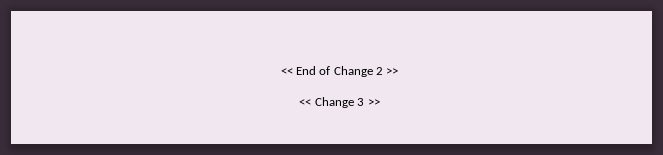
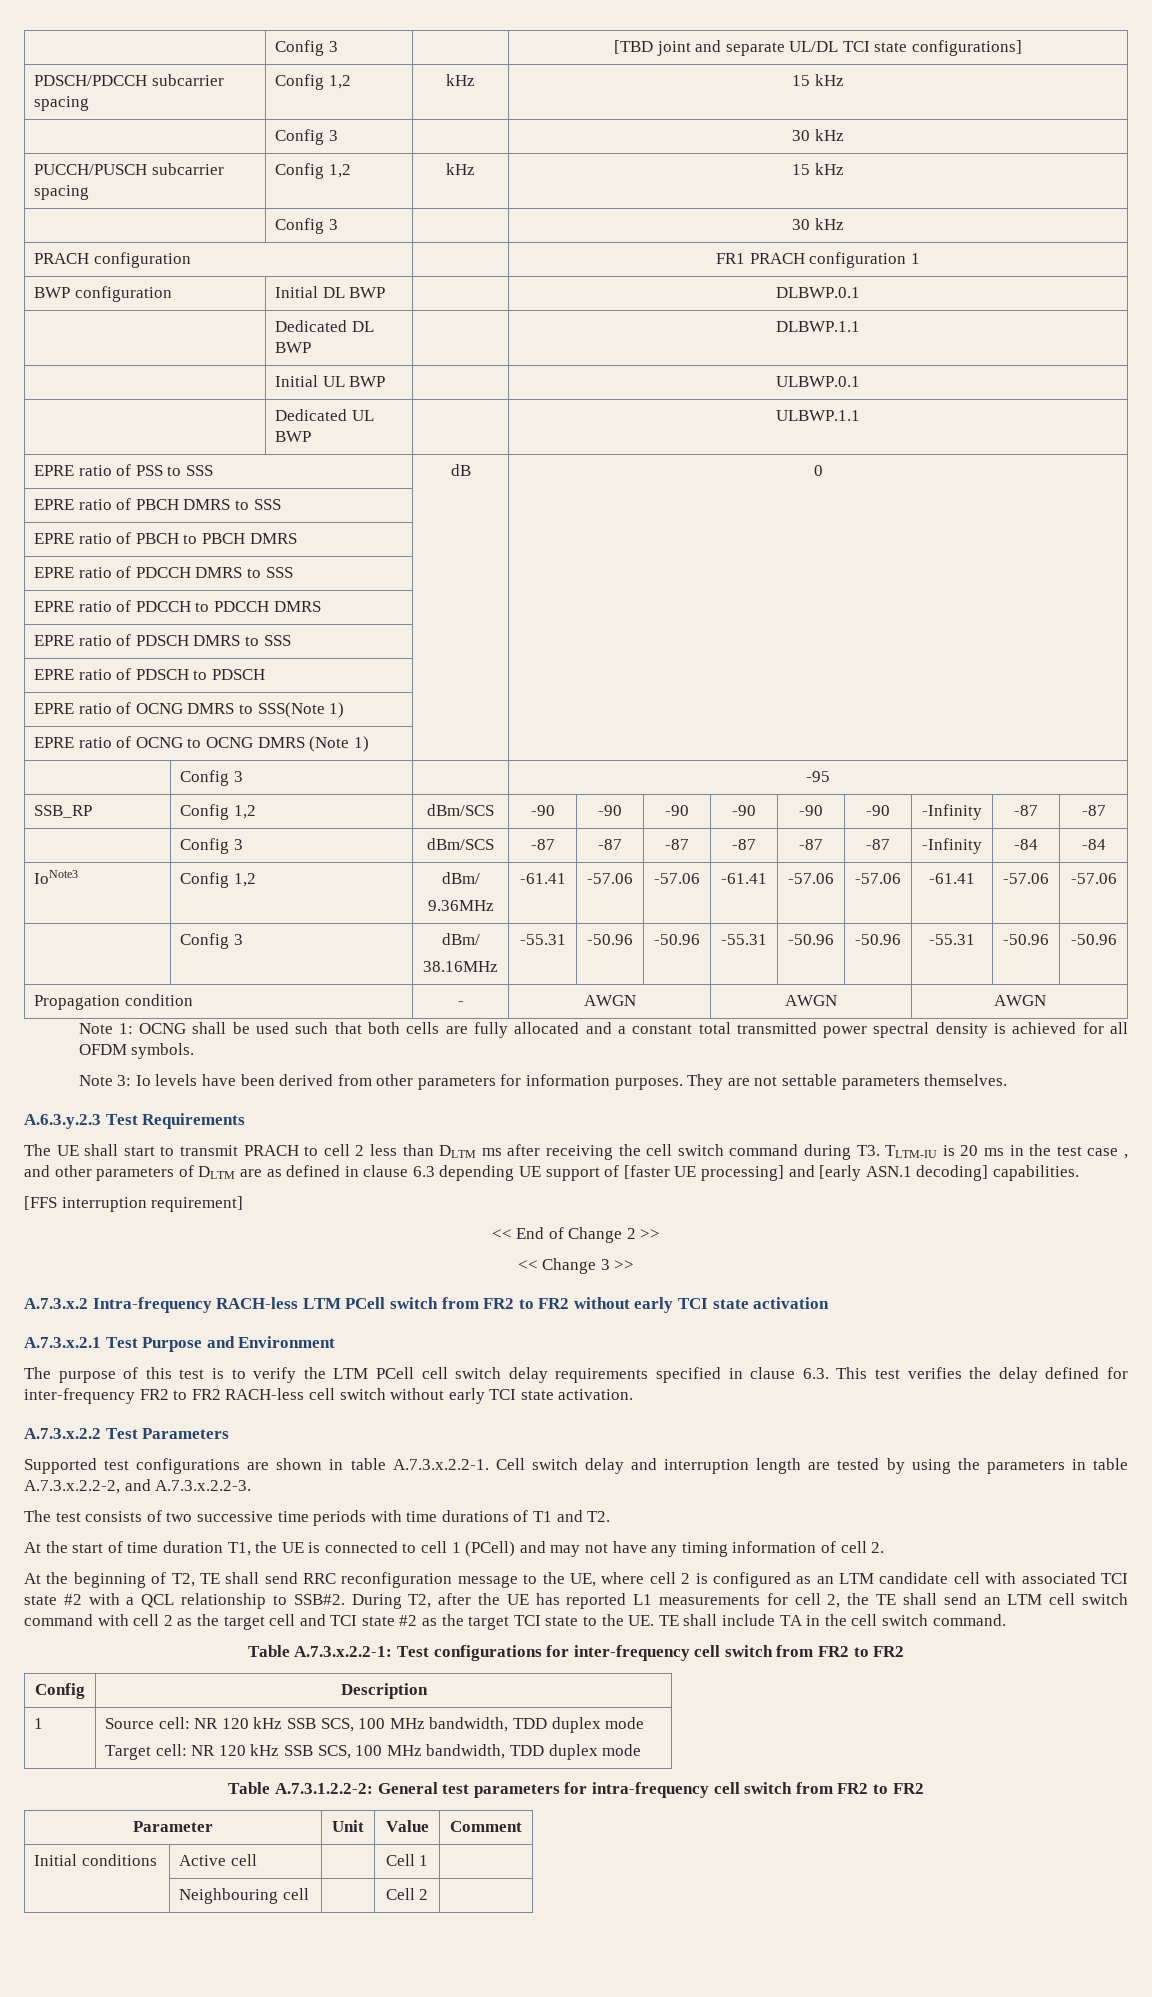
(280, 71) none -> [275,40,338,56] [613,40,1023,56] [34,74,224,86] [34,96,90,111] [275,74,351,90] [446,74,475,86] [792,74,844,86] [275,129,338,145] [792,129,844,141] [34,163,224,175] [34,185,90,200] [275,163,351,179] [446,163,475,175] [792,163,844,175] [275,218,338,234] [792,218,844,230] [34,252,191,268] [716,252,920,268] [34,286,172,302] [275,286,386,298] [776,287,860,298] [275,320,374,332] [275,342,312,353] [776,321,860,332] [275,375,386,387] [776,376,860,387] [275,409,374,421] [275,431,312,442] [776,410,860,421] [34,464,214,476] [450,464,471,476] [813,465,823,476] [34,498,281,510] [34,532,297,544] [34,566,293,578] [34,600,321,612] [34,634,291,646] [34,668,266,680] [34,702,345,718] [34,736,369,752] [180,770,243,786] [806,771,830,782] [34,805,93,818] [180,804,256,820] [427,804,494,816] [530,805,555,816] [598,805,622,816] [665,805,689,816] [732,805,756,816] [799,805,823,816] [866,805,890,816] [922,804,982,820] [1014,805,1038,816] [1081,805,1106,816] [180,838,243,854] [427,838,494,850] [530,839,555,850] [598,839,622,850] [665,839,689,850] [732,839,756,850] [799,839,823,850] [866,839,890,850] [922,838,982,854] [1014,839,1038,850] [1081,839,1106,850] [34,870,79,884] [180,872,256,888] [441,872,480,884] [427,900,494,911] [519,873,566,884] [587,873,633,884] [654,873,700,884] [721,873,767,884] [788,873,834,884] [855,873,901,884] [929,873,975,884] [1003,873,1049,884] [1070,873,1117,884] [180,933,243,949] [441,933,480,945] [423,961,498,972] [519,934,566,945] [587,934,633,945] [654,934,700,945] [721,934,767,945] [788,934,834,945] [855,934,901,945] [929,934,975,945] [1003,934,1049,945] [1070,934,1117,945] [34,994,193,1010] [457,1001,464,1006] [583,995,636,1006] [785,995,837,1006] [993,995,1046,1006] [78,1022,1128,1038] [78,1043,195,1059] [78,1074,1008,1090] [24,1113,246,1129] [24,1144,1128,1160] [24,1165,1079,1181] [24,1196,244,1212] | Config 3 | | [TBD joint and separate UL/DL TCI state configurations] // PDSCH/PDCCH subcarrier spacing | Config 1,2 | kHz | 15 kHz // | Config 3 | | 30 kHz // PUCCH/PUSCH subcarrier spacing | Config 1,2 | kHz | 15 kHz // | Config 3 | | 30 kHz // PRACH configuration | | FR1 PRACH configuration 1 // BWP configuration | Initial DL BWP | | DLBWP.0.1 // | Dedicated DL BWP | | DLBWP.1.1 // | Initial UL BWP | | ULBWP.0.1 // | Dedicated UL BWP | | ULBWP.1.1 // EPRE ratio of PSS to SSS | dB | 0 // EPRE ratio of PBCH DMRS to SSS | | // EPRE ratio of PBCH to PBCH DMRS | | // EPRE ratio of PDCCH DMRS to SSS | | // EPRE ratio of PDCCH to PDCCH DMRS | | // EPRE ratio of PDSCH DMRS to SSS | | // EPRE ratio of PDSCH to PDSCH | | // EPRE ratio of OCNG DMRS to SSS(Note 1) | | // EPRE ratio of OCNG to OCNG DMRS (Note 1) | | // | Config 3 | | -95 // SSB_RP | Config 1,2 | dBm/SCS | -90 | -90 | -90 | -90 | -90 | -90 | -Infinity | -87 | -87 // | Config 3 | dBm/SCS | -87 | -87 | -87 | -87 | -87 | -87 | -Infinity | -84 | -84 // IoNote3 | Config 1,2 | dBm/ // 9.36MHz | -61.41 | -57.06 | -57.06 | -61.41 | -57.06 | -57.06 | -61.41 | -57.06 | -57.06 // | Config 3 | dBm/ // 38.16MHz | -55.31 | -50.96 | -50.96 | -55.31 | -50.96 | -50.96 | -55.31 | -50.96 | -50.96 // Propagation condition | - | AWGN | AWGN | AWGN // Note 1: OCNG shall be used such that both cells are fully allocated and a constant total transmitted power spectral density is achieved for all OFDM symbols. // Note 3: Io levels have been derived from other parameters for information purposes. They are not settable parameters themselves. // A.6.3.y.2.3 Test Requirements // The UE shall start to transmit PRACH to cell 2 less than DLTM ms after receiving the cell switch command during T3. TLTM-IU is 20 ms in the test case , and other parameters of DLTM are as defined in clause 6.3 depending UE support of [faster UE processing] and [early ASN.1 decoding] capabilities. // [FFS interruption requirement] //
(380, 102) none -> [24,1297,830,1313] [24,1336,336,1352] [24,1367,1129,1383] [24,1388,634,1404] [24,1428,230,1439] [24,1458,1128,1474] [24,1479,252,1494] [24,1510,611,1526] [24,1541,885,1557] [24,1572,1128,1588] [24,1593,1128,1609] [24,1614,1006,1630] [247,1645,905,1661] [35,1683,85,1699] [340,1683,428,1699] [34,1718,44,1729] [105,1717,645,1733] [105,1744,642,1760] [228,1782,924,1798] [133,1821,213,1832] [332,1820,364,1832] [385,1820,429,1832] [450,1821,522,1832] [34,1854,157,1866] [179,1854,257,1866] [385,1854,429,1866] [179,1888,309,1904] [385,1888,429,1900] // A.7.3.x.2 Intra-frequency RACH-less LTM PCell switch from FR2 to FR2 without early TCI state activation // A.7.3.x.2.1 Test Purpose and Environment // The purpose of this test is to verify the LTM PCell cell switch delay requirements specified in clause 6.3. This test verifies the delay defined for inter-frequency FR2 to FR2 RACH-less cell switch without early TCI state activation. // A.7.3.x.2.2 Test Parameters // Supported test configurations are shown in table A.7.3.x.2.2-1. Cell switch delay and interruption length are tested by using the parameters in table A.7.3.x.2.2-2, and A.7.3.x.2.2-3. // The test consists of two successive time periods with time durations of T1 and T2. // At the start of time duration T1, the UE is connected to cell 1 (PCell) and may not have any timing information of cell 2. // At the beginning of T2, TE shall send RRC reconfiguration message to the UE, where cell 2 is configured as an LTM candidate cell with associated TCI state #2 with a QCL relationship to SSB#2. During T2, after the UE has reported L1 measurements for cell 2, the TE shall send an LTM cell switch command with cell 2 as the target cell and TCI state #2 as the target TCI state to the UE. TE shall include TA in the cell switch command. // Table A.7.3.x.2.2-1: Test configurations for inter-frequency cell switch from FR2 to FR2 // Config | Description // 1 | Source cell: NR 120 kHz SSB SCS, 100 MHz bandwidth, TDD duplex mode // Target cell: NR 120 kHz SSB SCS, 100 MHz bandwidth, TDD duplex mode // Table A.7.3.1.2.2-2: General test parameters for intra-frequency cell switch from FR2 to FR2 // Parameter | Unit | Value | Comment // Initial conditions | Active cell | | Cell 1 | // | Neighbouring cell | | Cell 2 |

